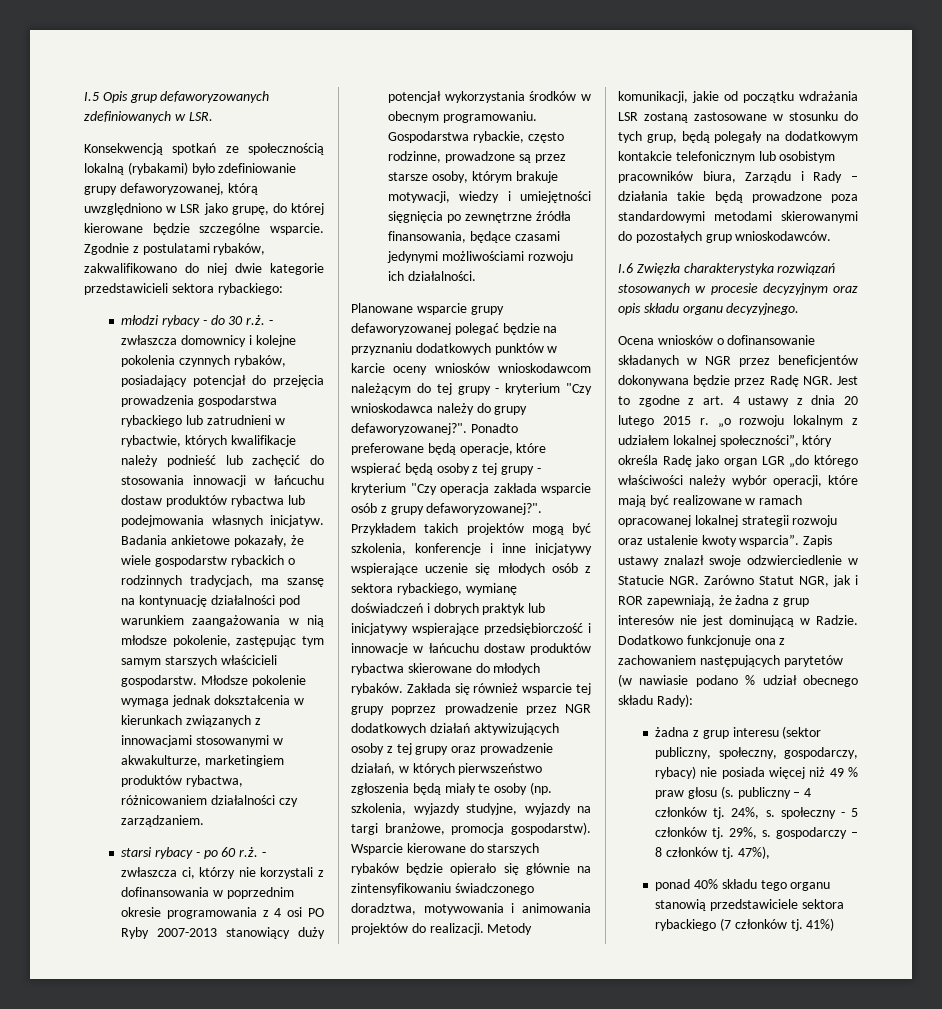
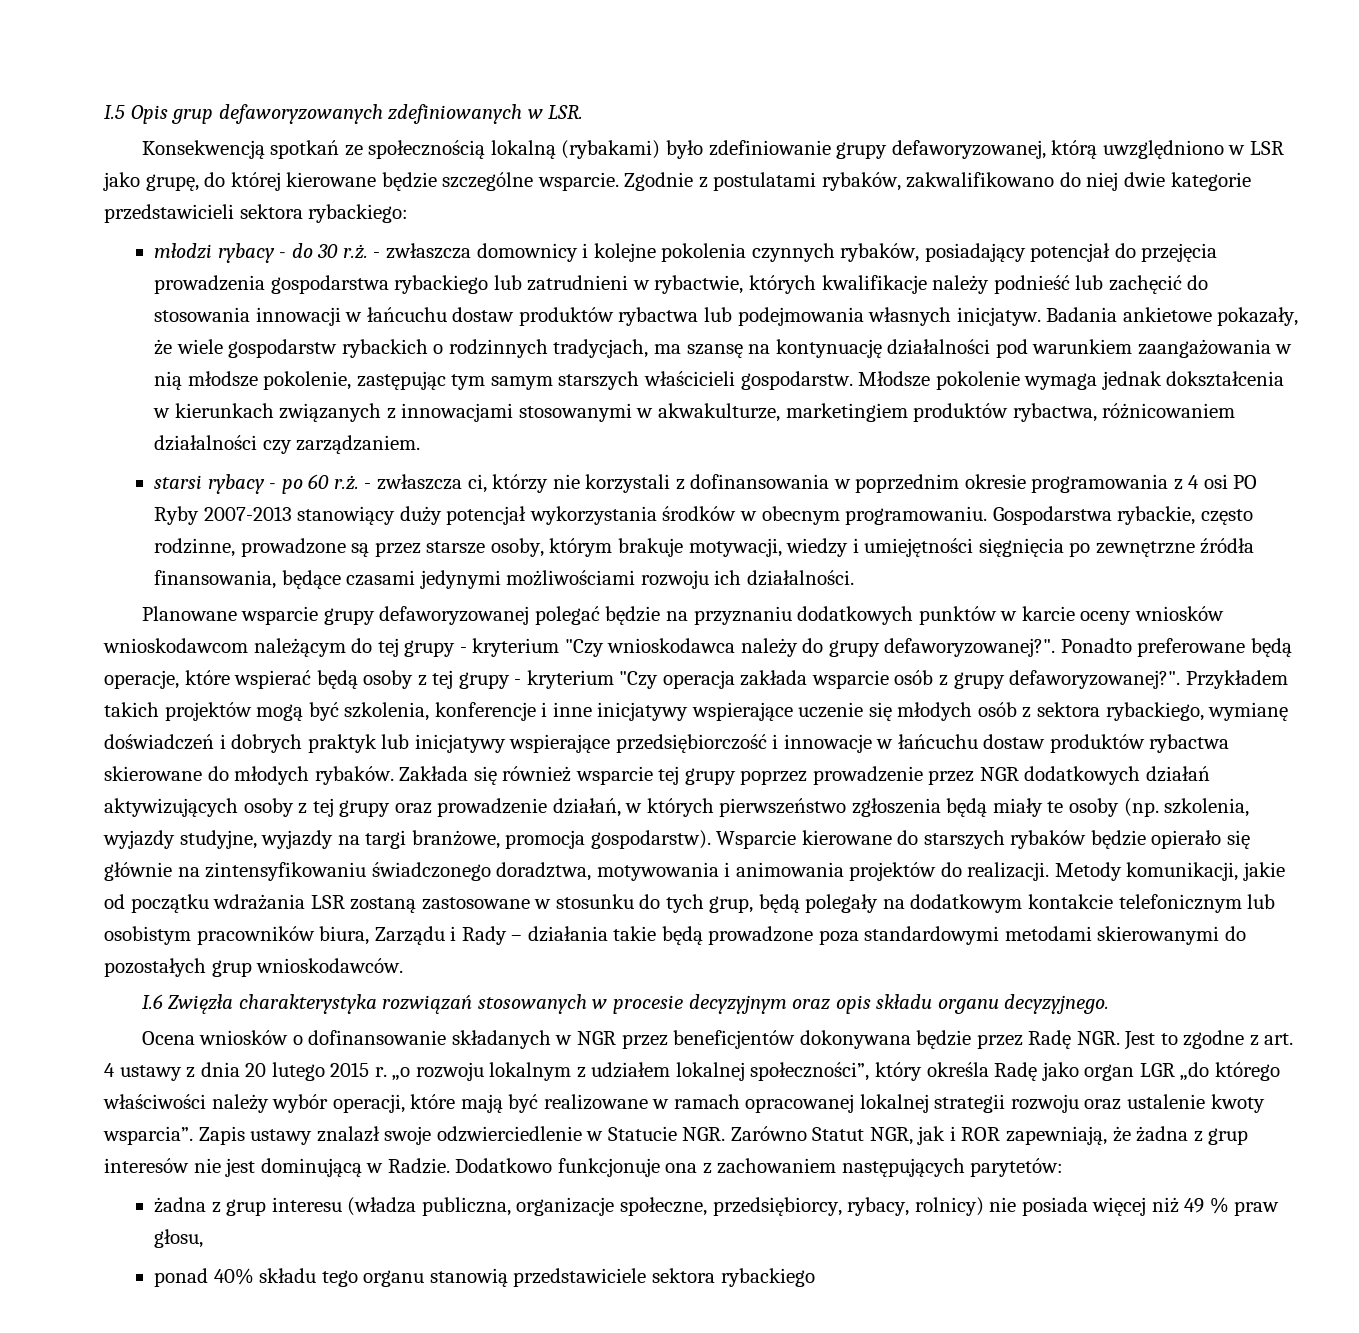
[783,655,843,667] [618,674,858,687] [618,694,693,707] [655,726,822,739] [655,747,858,759] [655,766,697,779] parytetów (w nawiasie podano % udział obecnego składu Rady): // żadna z grup interesu (sektor publiczny, społeczny, gospodarczy, rybacy) -> [970,1158,1064,1177] [154,1197,984,1216] parytetów: // żadna z grup interesu (władza publiczna, organizacje społeczne, przedsiębiorcy, rybacy, rolnicy)
[687,786,812,799] [655,807,858,819] [655,827,858,839] [655,846,770,859] głosu (s. publiczny – 4 członków tj. 24%, s. społeczny - 5 członków tj. 29%, s. gospodarczy – 8 członków tj. 47%), -> [154,1229,204,1248] głosu,
[719,918,835,931] (7 członków tj. 41%) -> (815, 1277) none

